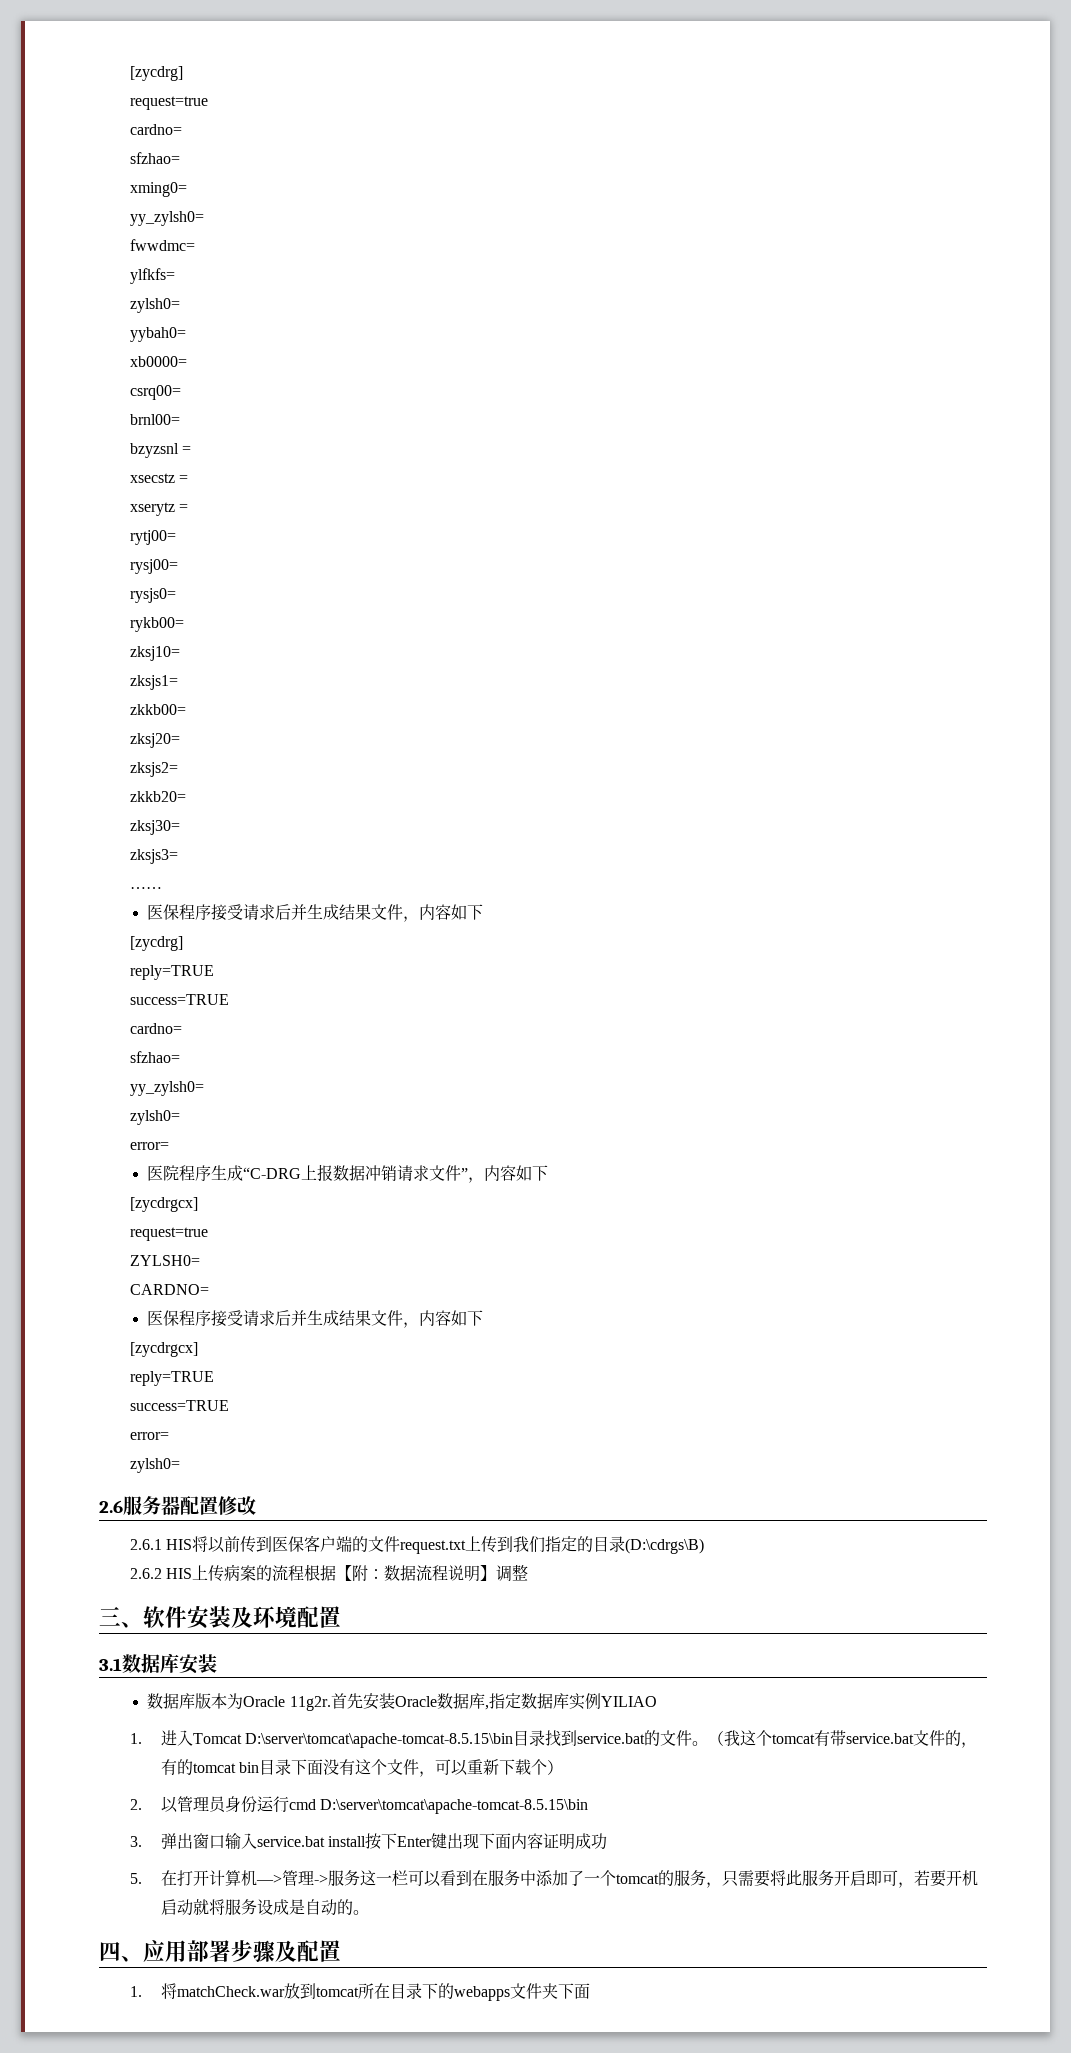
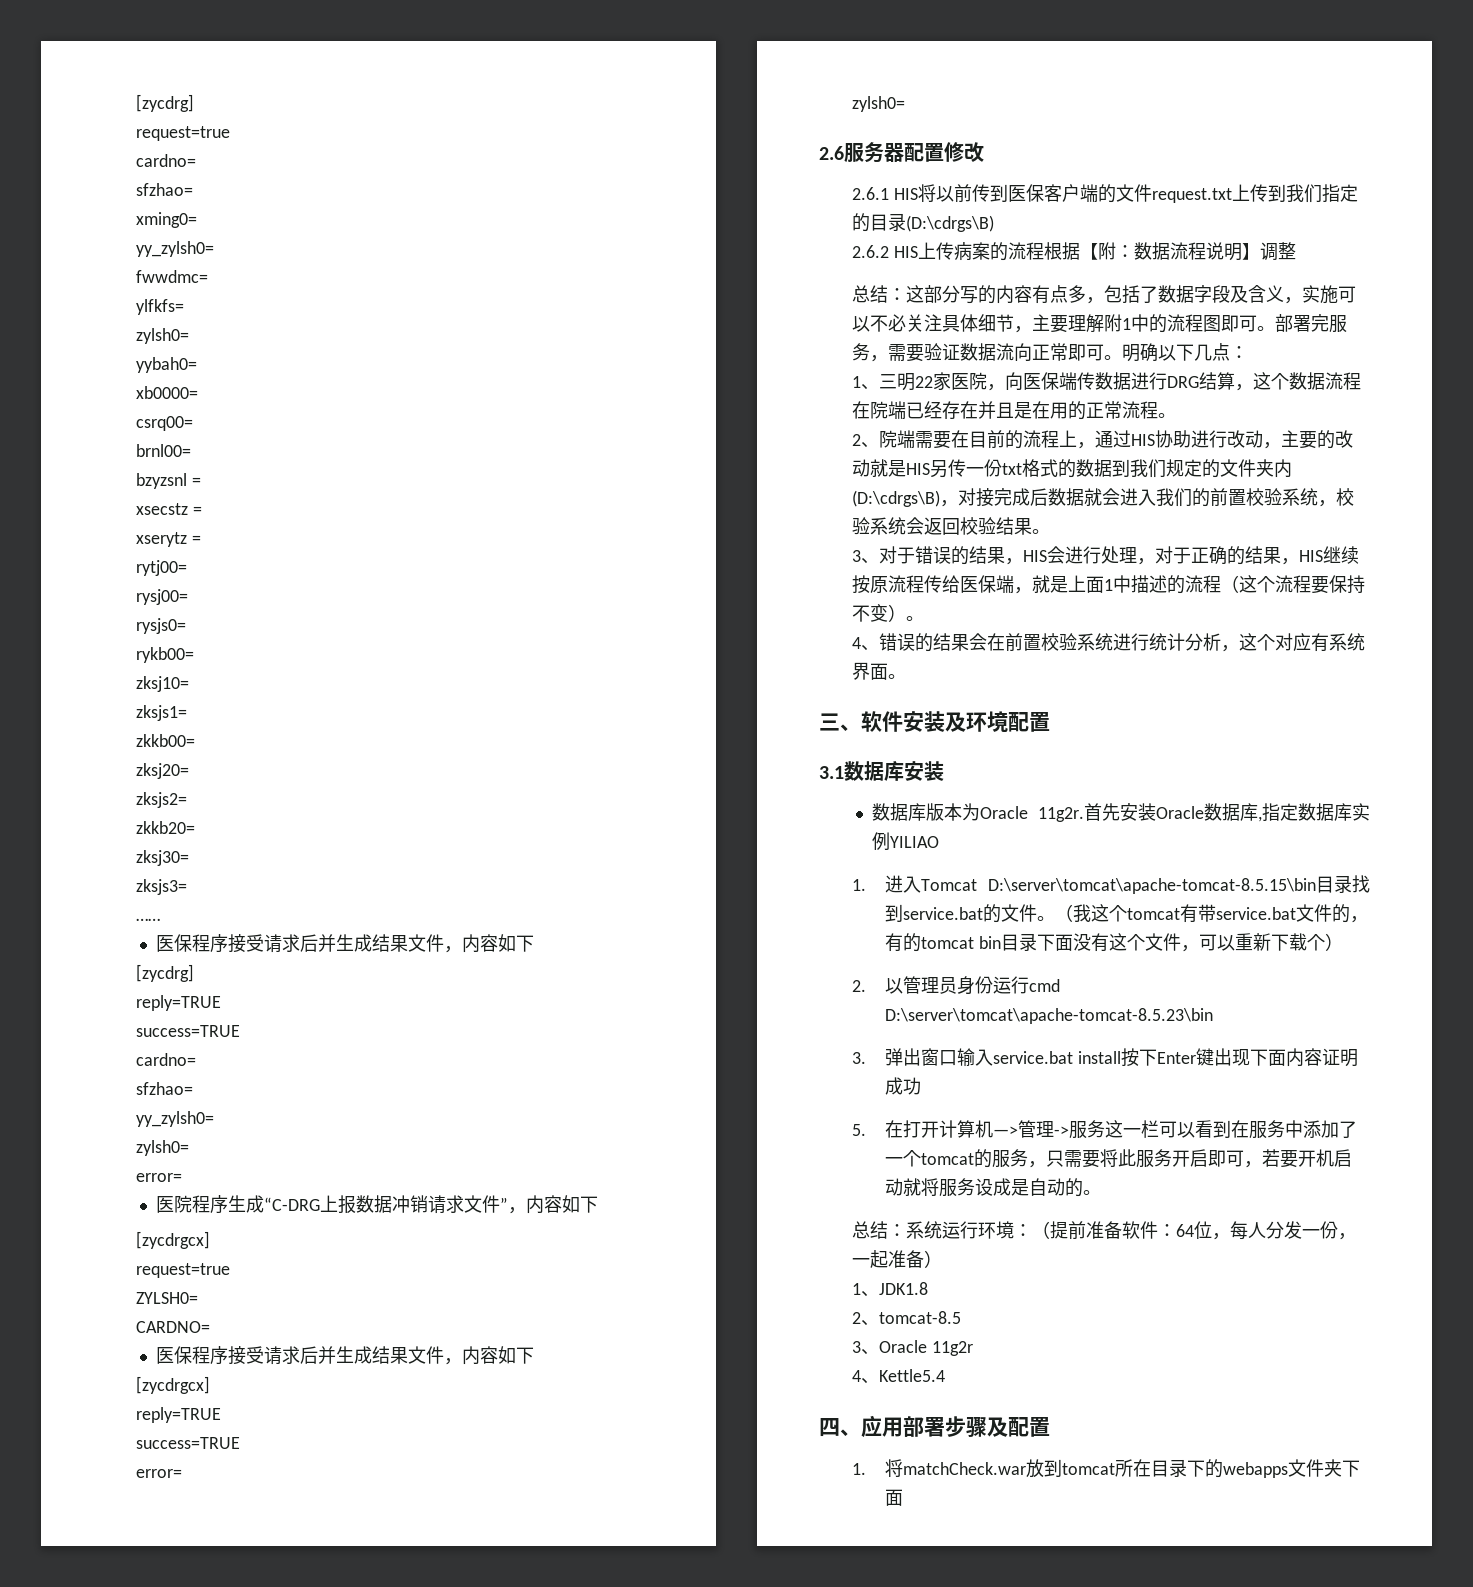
(529, 1572) none -> [852,285,1357,304] [852,314,1348,333] [852,343,1249,362] [852,372,1362,391] [852,401,1177,420] [852,430,1354,449] [852,459,1293,478] [852,488,1355,507] [852,517,1051,535] [852,546,1360,565] [852,575,1366,594] [852,604,925,622] [852,633,1366,652] [852,662,907,680] // 总结：这部分写的内容有点多，包括了数据字段及含义，实施可以不必关注具体细节，主要理解附1中的流程图即可。部署完服务，需要验证数据流向正常即可。明确以下几点： // 1、三明22家医院，向医保端传数据进行DRG结算，这个数据流程在院端已经存在并且是在用的正常流程。 // 2、院端需要在目前的流程上，通过HIS协助进行改动，主要的改动就是HIS另传一份txt格式的数据到我们规定的文件夹内(D:\cdrgs\B)，对接完成后数据就会进入我们的前置校验系统，校验系统会返回校验结果。 // 3、对于错误的结果，HIS会进行处理，对于正确的结果，HIS继续按原流程传给医保端，就是上面1中描述的流程（这个流程要保持不变）。 // 4、错误的结果会在前置校验系统进行统计分析，这个对应有系统界面。
[320,1799,589,1814] D:\server\tomcat\apache-tomcat-8.5.15\bin -> [885,1008,1214,1024] D:\server\tomcat\apache-tomcat-8.5.23\bin
(369, 1912) none -> [852,1221,1357,1240] [852,1250,943,1268] [852,1282,929,1297] [852,1311,962,1326] [852,1340,974,1356] [852,1369,946,1384] // 总结：系统运行环境：（提前准备软件：64位，每人分发一份，一起准备） // 1、JDK1.8 // 2、tomcat-8.5 // 3、Oracle 11g2r // 4、Kettle5.4

